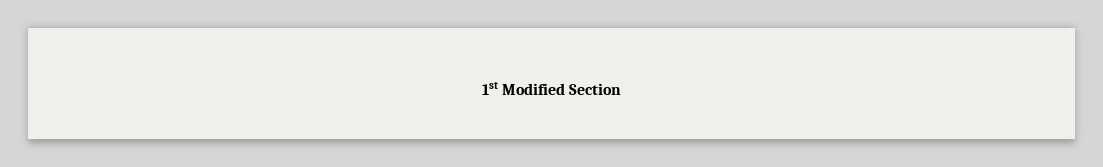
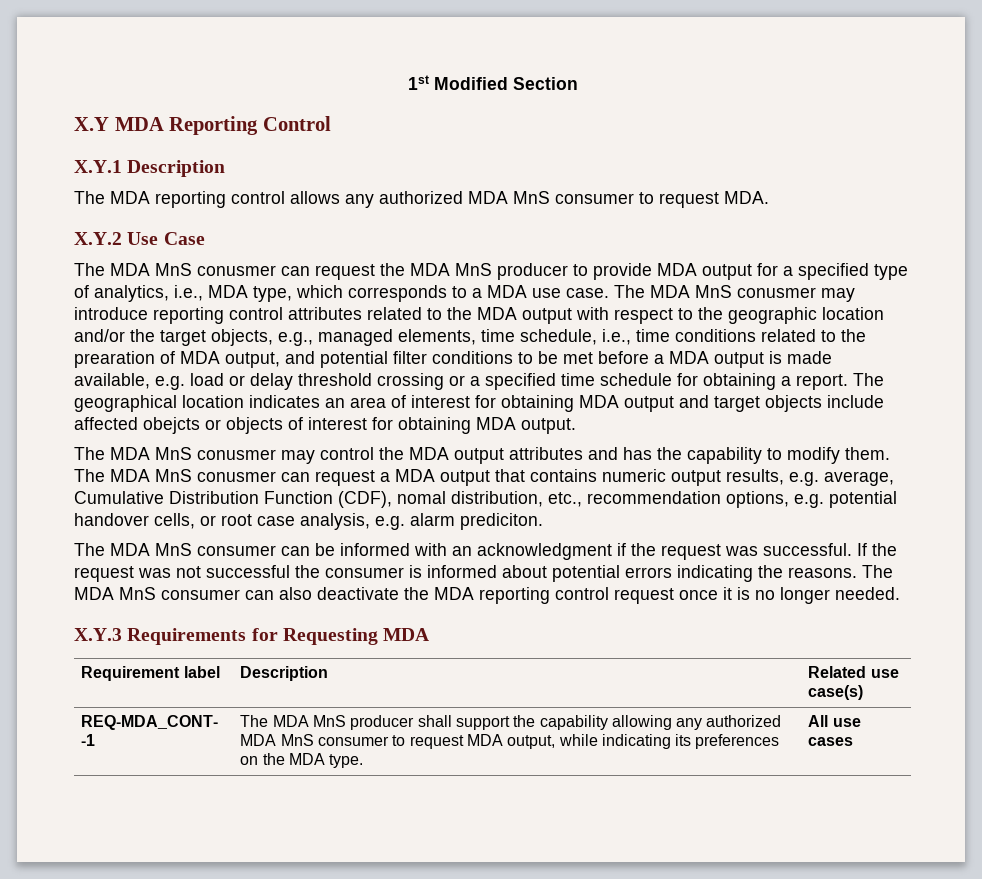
(622, 89) none -> [74,116,331,135] [74,160,226,177] [74,191,769,208] [74,232,205,245] [74,263,908,280] [74,285,855,302] [74,307,884,324] [74,329,866,346] [74,351,832,368] [74,373,884,390] [74,395,884,412] [74,417,576,434] [74,447,890,464] [74,469,894,486] [74,491,897,508] [74,513,543,530] [74,543,897,560] [74,565,893,582] [74,587,900,604] [74,628,430,645] [81,666,220,681] [240,666,329,681] [808,666,899,678] [808,685,864,700] [81,715,219,730] [81,734,96,746] [240,715,782,730] [240,734,780,749] [240,753,364,768] [808,715,861,727] [808,737,854,746] // X.Y MDA Reporting Control // X.Y.1 Description // The MDA reporting control allows any authorized MDA MnS consumer to request MDA. // X.Y.2 Use Case // The MDA MnS conusmer can request the MDA MnS producer to provide MDA output for a specified type of analytics, i.e., MDA type, which corresponds to a MDA use case. The MDA MnS conusmer may introduce reporting control attributes related to the MDA output with respect to the geographic location and/or the target objects, e.g., managed elements, time schedule, i.e., time conditions related to the prearation of MDA output, and potential filter conditions to be met before a MDA output is made available, e.g. load or delay threshold crossing or a specified time schedule for obtaining a report. The geographical location indicates an area of interest for obtaining MDA output and target objects include affected obejcts or objects of interest for obtaining MDA output. // The MDA MnS conusmer may control the MDA output attributes and has the capability to modify them. The MDA MnS conusmer can request a MDA output that contains numeric output results, e.g. average, Cumulative Distribution Function (CDF), nomal distribution, etc., recommendation options, e.g. potential handover cells, or root case analysis, e.g. alarm prediciton. // The MDA MnS consumer can be informed with an acknowledgment if the request was successful. If the request was not successful the consumer is informed about potential errors indicating the reasons. The MDA MnS consumer can also deactivate the MDA reporting control request once it is no longer needed. // X.Y.3 Requirements for Requesting MDA // Requirement label | Description | Related use case(s) // REQ-MDA_CONT- -1 | The MDA MnS producer shall support the capability allowing any authorized MDA MnS consumer to request MDA output, while indicating its preferences on the MDA type. | All use cases

